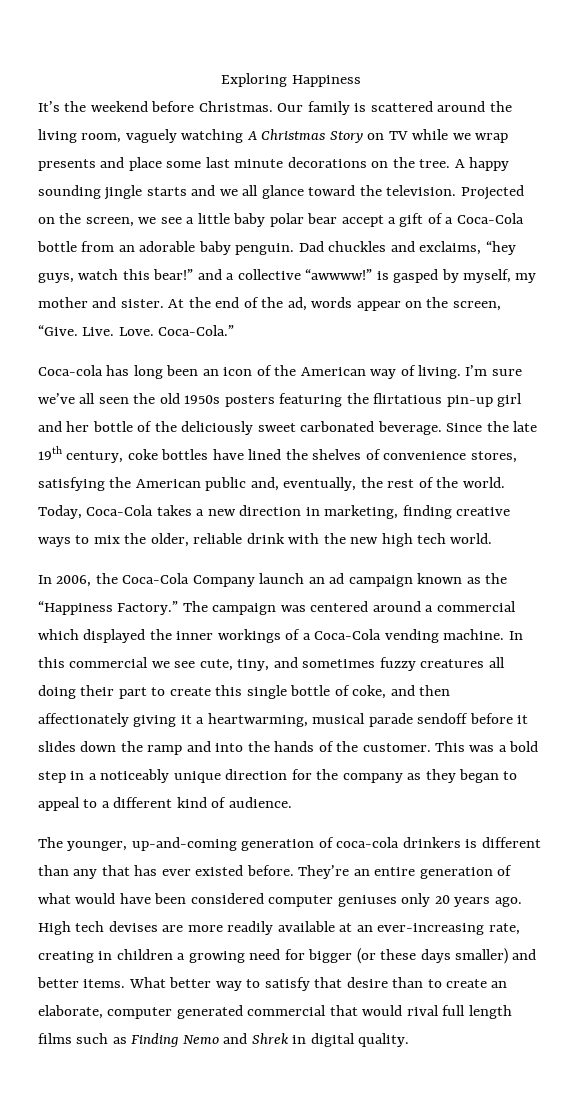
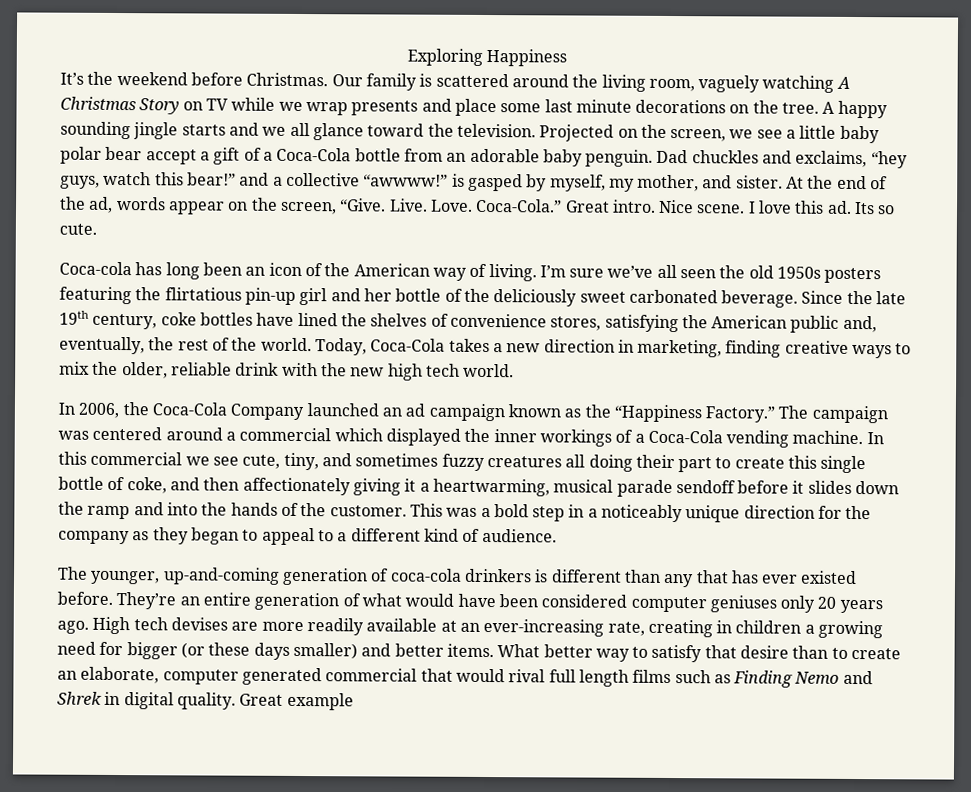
[38,297,88,308] mother -> [637,174,700,192] mother,
(235, 330) none -> [564,199,896,215] [59,223,97,235] Great intro. Nice scene. I love this ad. Its so cute.
[259,573,305,584] launch -> [306,403,379,417] launched
(410, 1040) none -> [239,692,354,711] Great example

